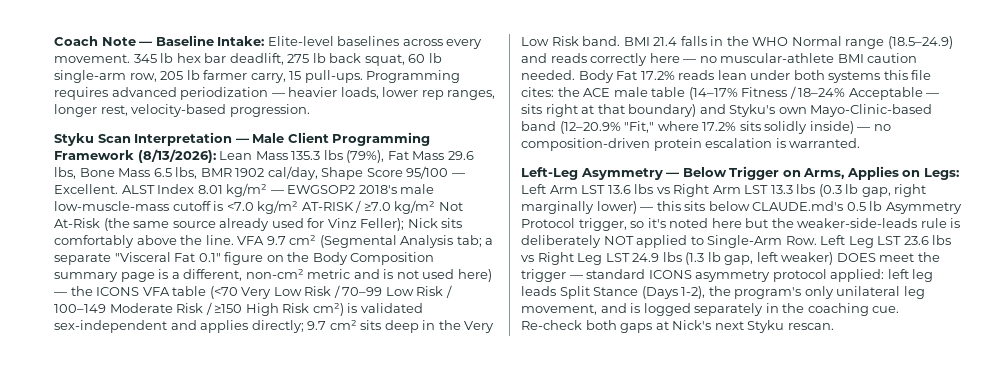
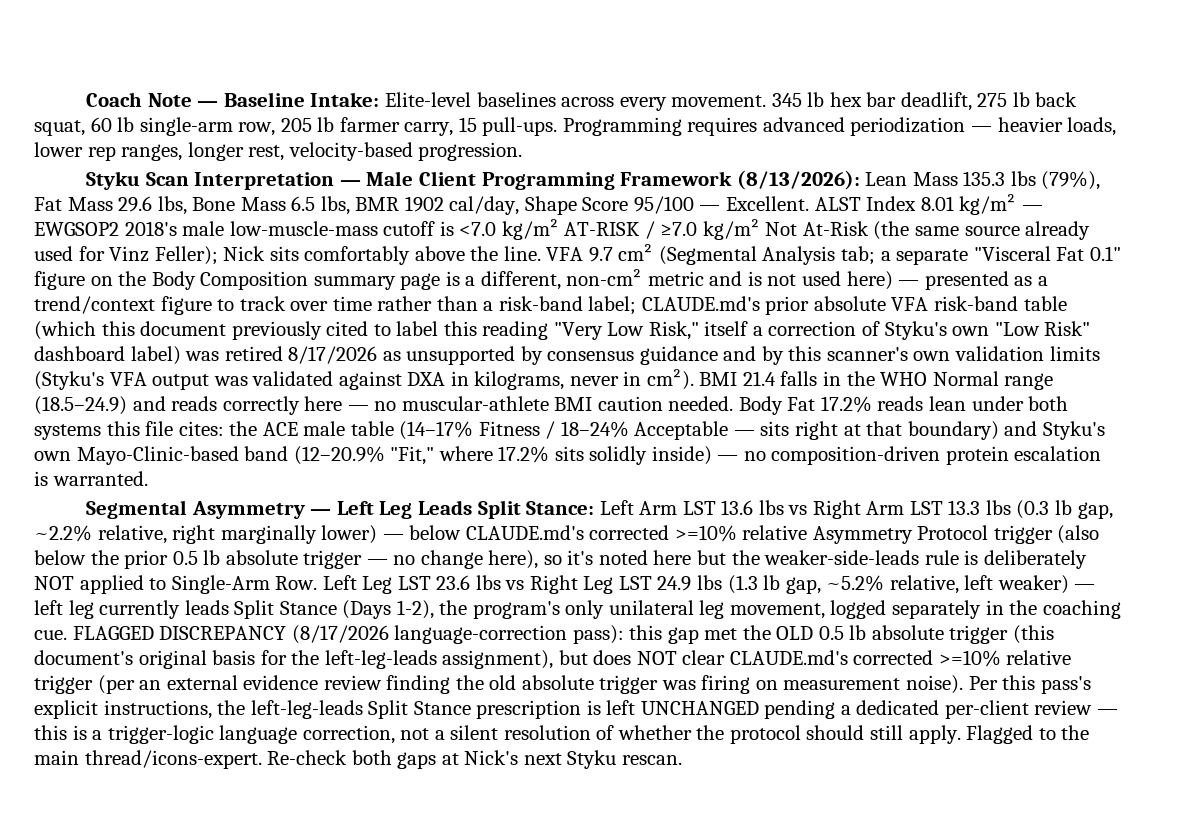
[70,285,452,299] [54,302,423,316] [54,320,495,333] [521,36,621,46] the ICONS VFA table (<70 Very Low Risk / 70–99 Low Risk / 100–149 Moderate Risk / ≥150 High Risk cm²) is validated sex-independent and applies directly; 9.7 cm² sits deep in the Very Low Risk band. -> [924,271,1048,290] [34,296,1067,315] [34,321,1091,340] [34,346,1100,365] [34,369,694,390] presented as a trend/context figure to track over time rather than a risk-band label; CLAUDE.md's prior absolute VFA risk-band table (which this document previously cited to label this reading "Very Low Risk," itself a correction of Styku's own "Low Risk" dashboard label) was retired 8/17/2026 as unsupported by consensus guidance and by this scanner's own validation limits (Styku's VFA output was validated against DXA in kilograms, never in cm²).
[521,167,578,180] Left-Leg -> [86,500,188,519] Segmental
[682,166,959,180] Below Trigger on Arms, Applies on Legs: -> [336,500,595,519] Left Leg Leads Split Stance:
(891, 192) none -> [34,525,167,544] ~2.2% relative,
[656,201,962,214] [521,218,627,231] this sits below CLAUDE.md's 0.5 lb Asymmetry Protocol trigger, -> [409,525,1100,544] [34,550,539,569] below CLAUDE.md's corrected >=10% relative Asymmetry Protocol trigger (also below the prior 0.5 lb absolute trigger — no change here),
[756,252,940,265] [521,269,885,282] left weaker) DOES meet the trigger — standard ICONS asymmetry protocol applied: -> [826,575,1096,594] ~5.2% relative, left weaker) —
(934, 275) none -> [99,600,181,619] currently
[600,303,641,313] and is -> (825, 611) none
(900, 309) none -> [72,625,1055,644] [34,650,1072,669] [34,675,1091,694] [34,700,1119,719] [34,725,1090,744] [34,750,262,769] FLAGGED DISCREPANCY (8/17/2026 language-correction pass): this gap met the OLD 0.5 lb absolute trigger (this document's original basis for the left-leg-leads assignment), but does NOT clear CLAUDE.md's corrected >=10% relative trigger (per an external evidence review finding the old absolute trigger was firing on measurement noise). Per this pass's explicit instructions, the left-leg-leads Split Stance prescription is left UNCHANGED pending a dedicated per-client review — this is a trigger-logic language correction, not a silent resolution of whether the protocol should still apply. Flagged to the main thread/icons-expert.

